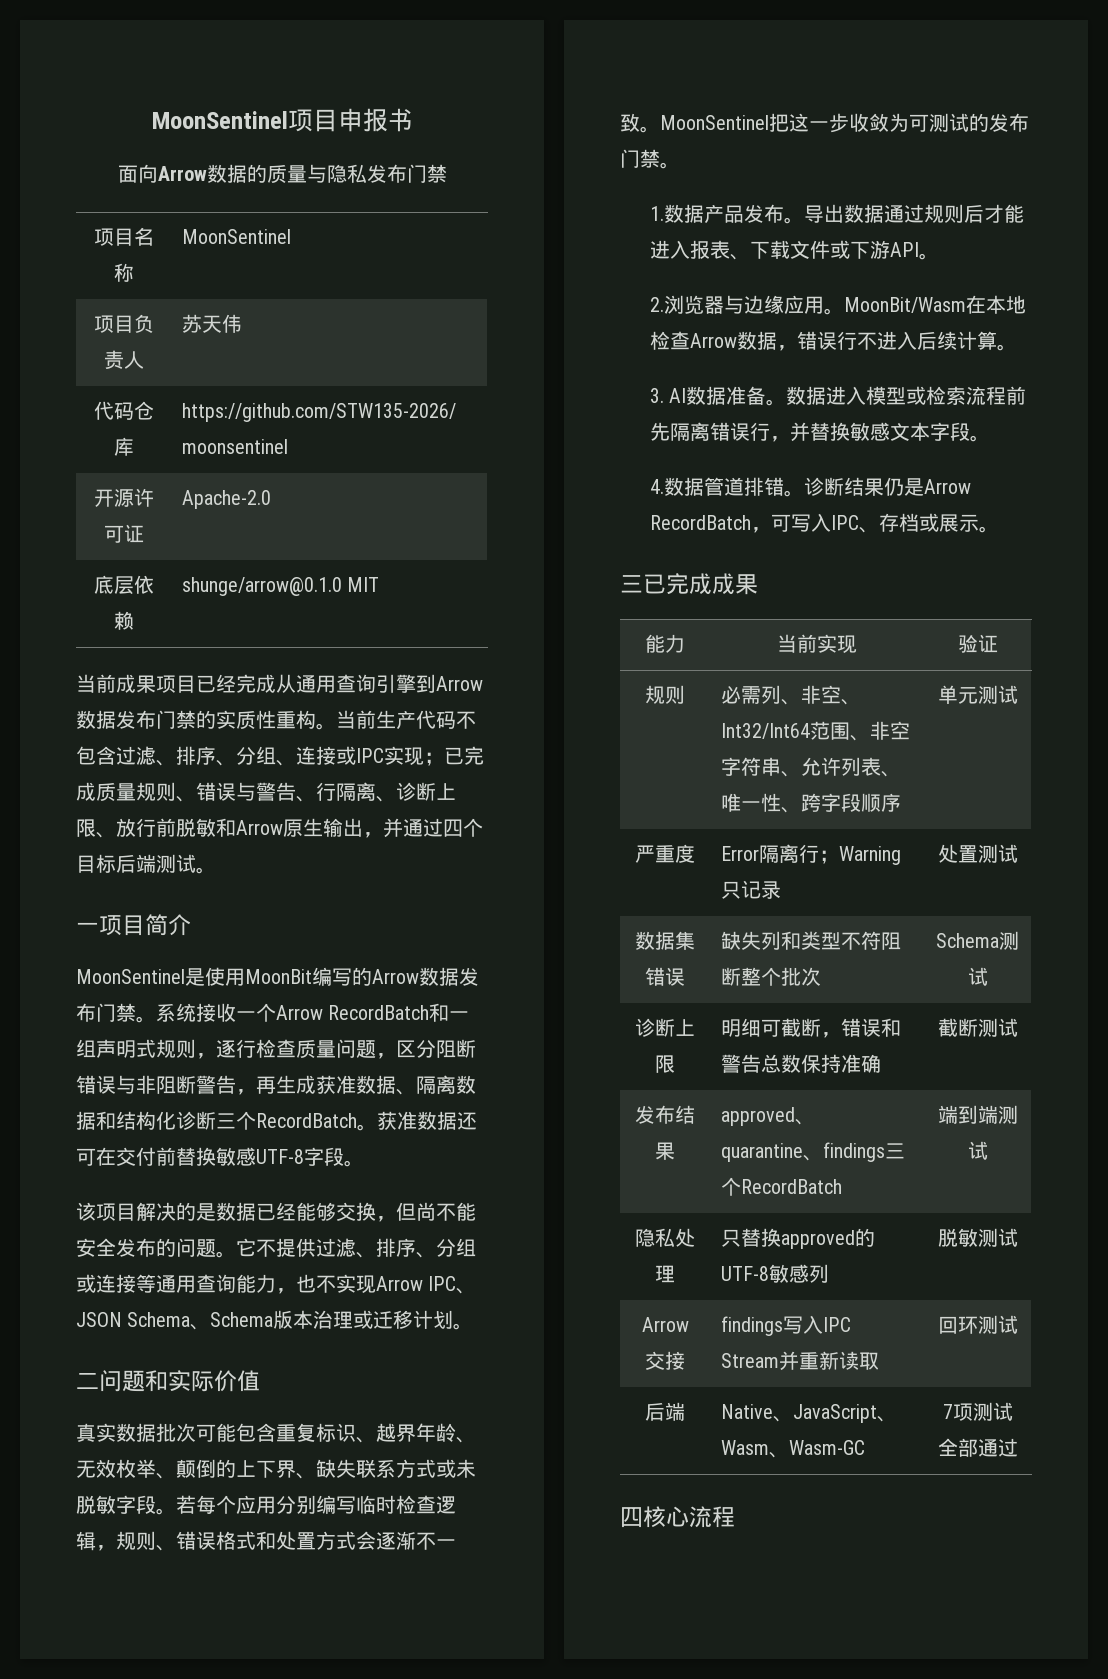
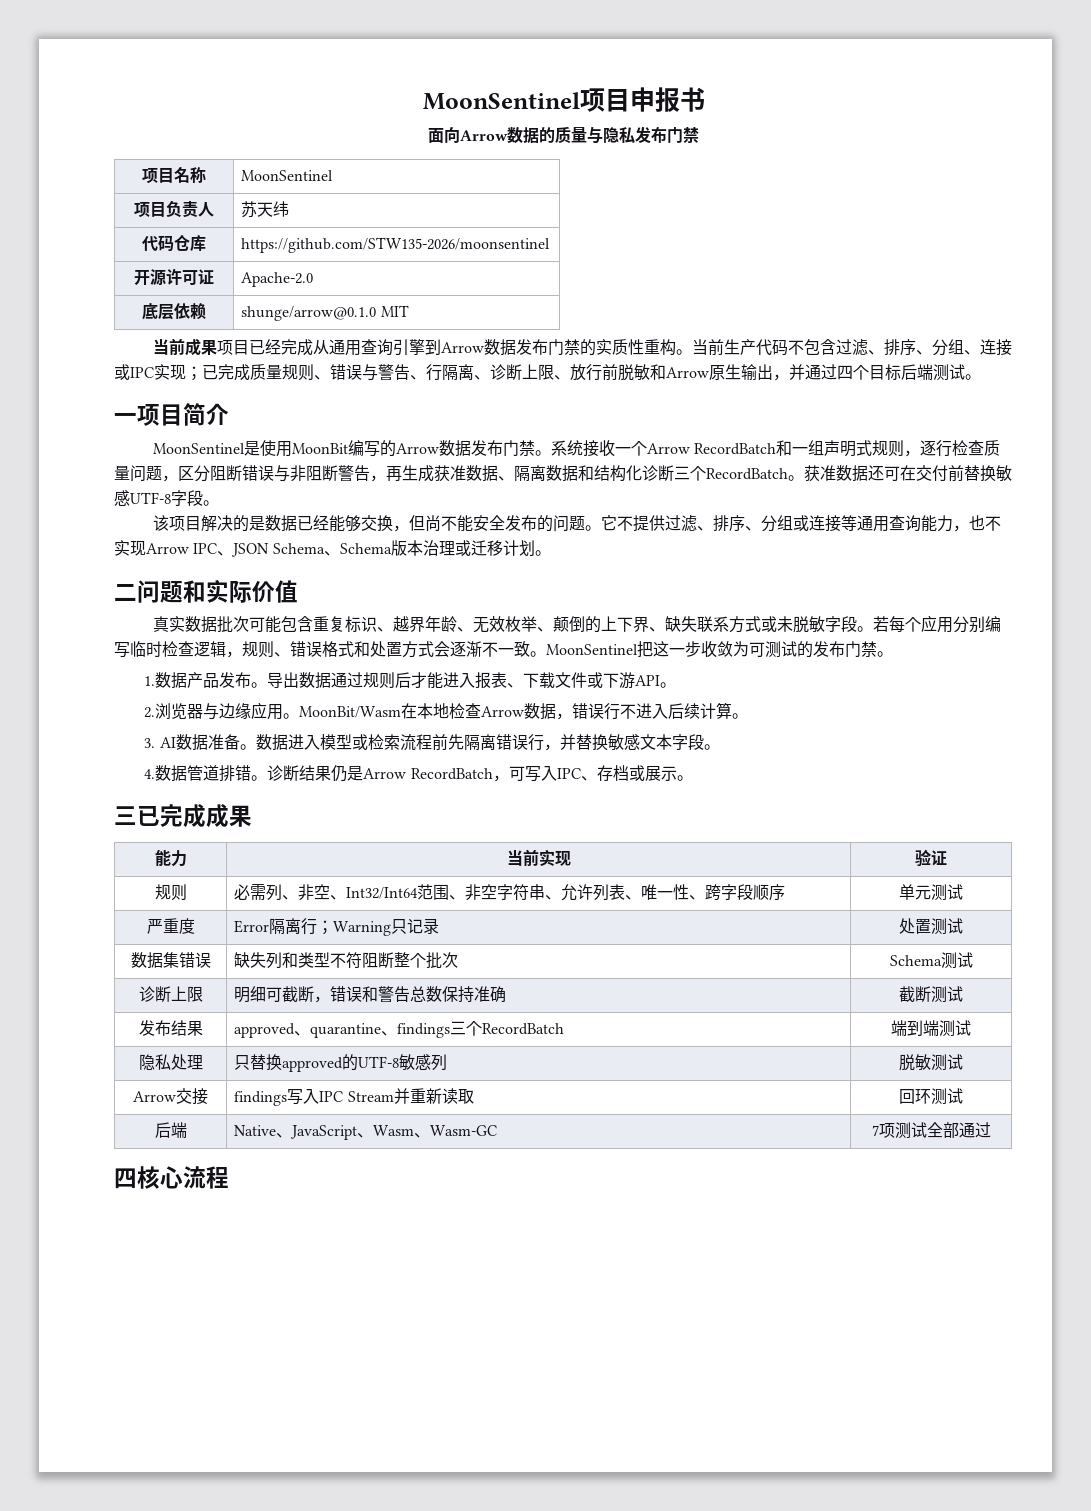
[221,314,242,333] 伟 -> [273,201,290,217] 纬

